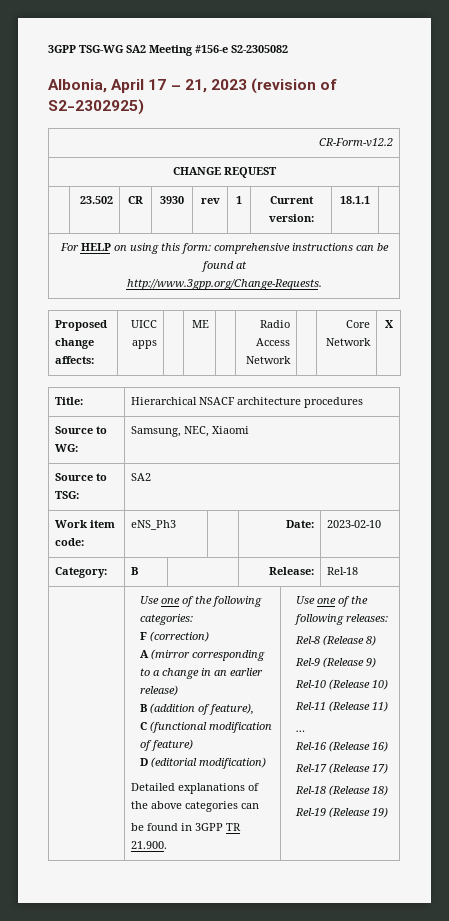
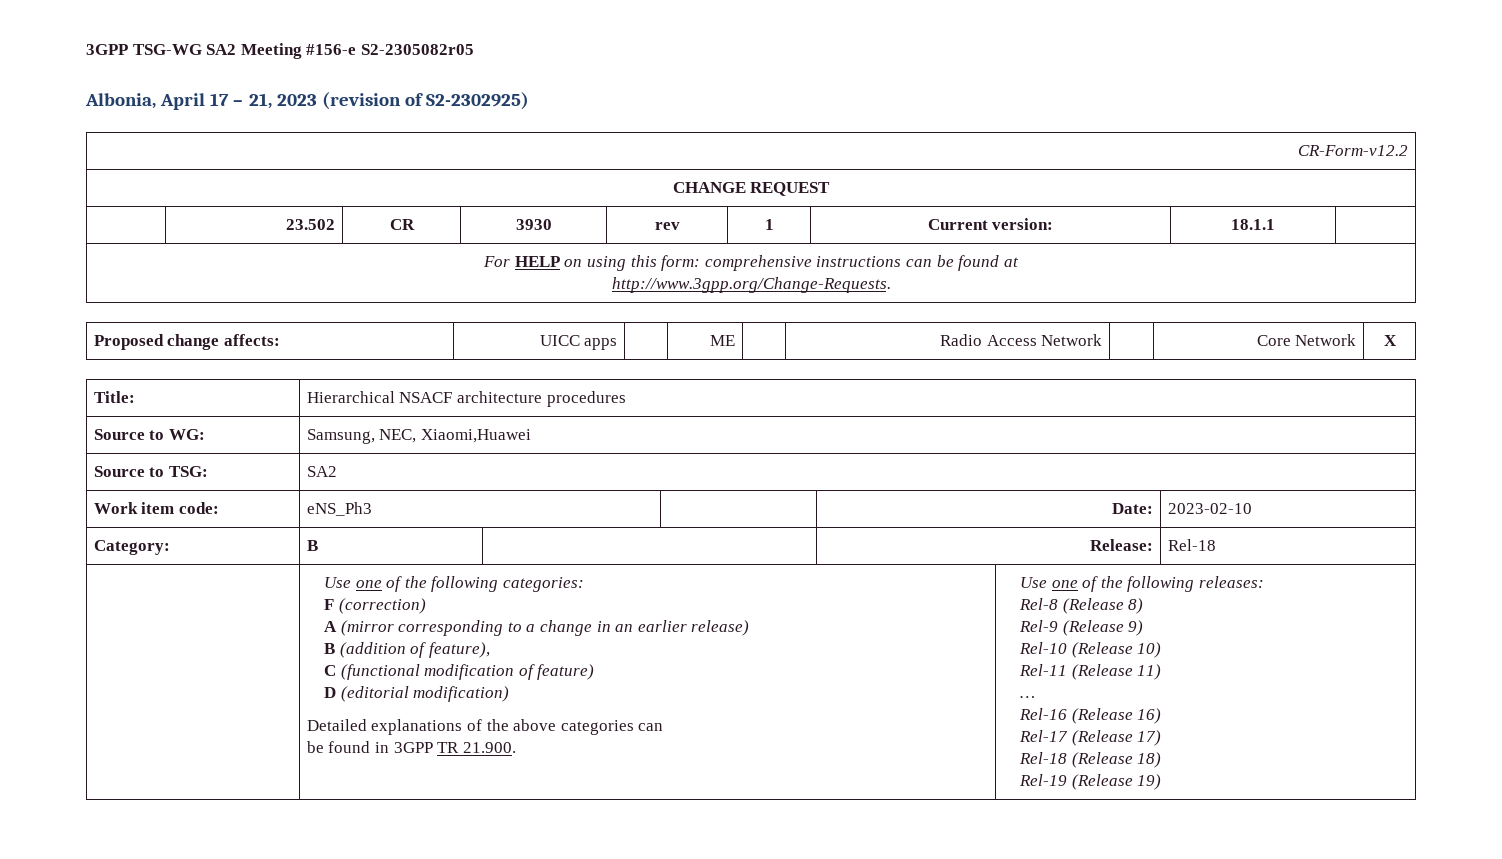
[231,45,288,53] S2-2305082 -> [360,44,474,55] S2-2305082r05
[212,426,250,434] Xiaomi -> [421,429,532,443] Xiaomi,Huawei

